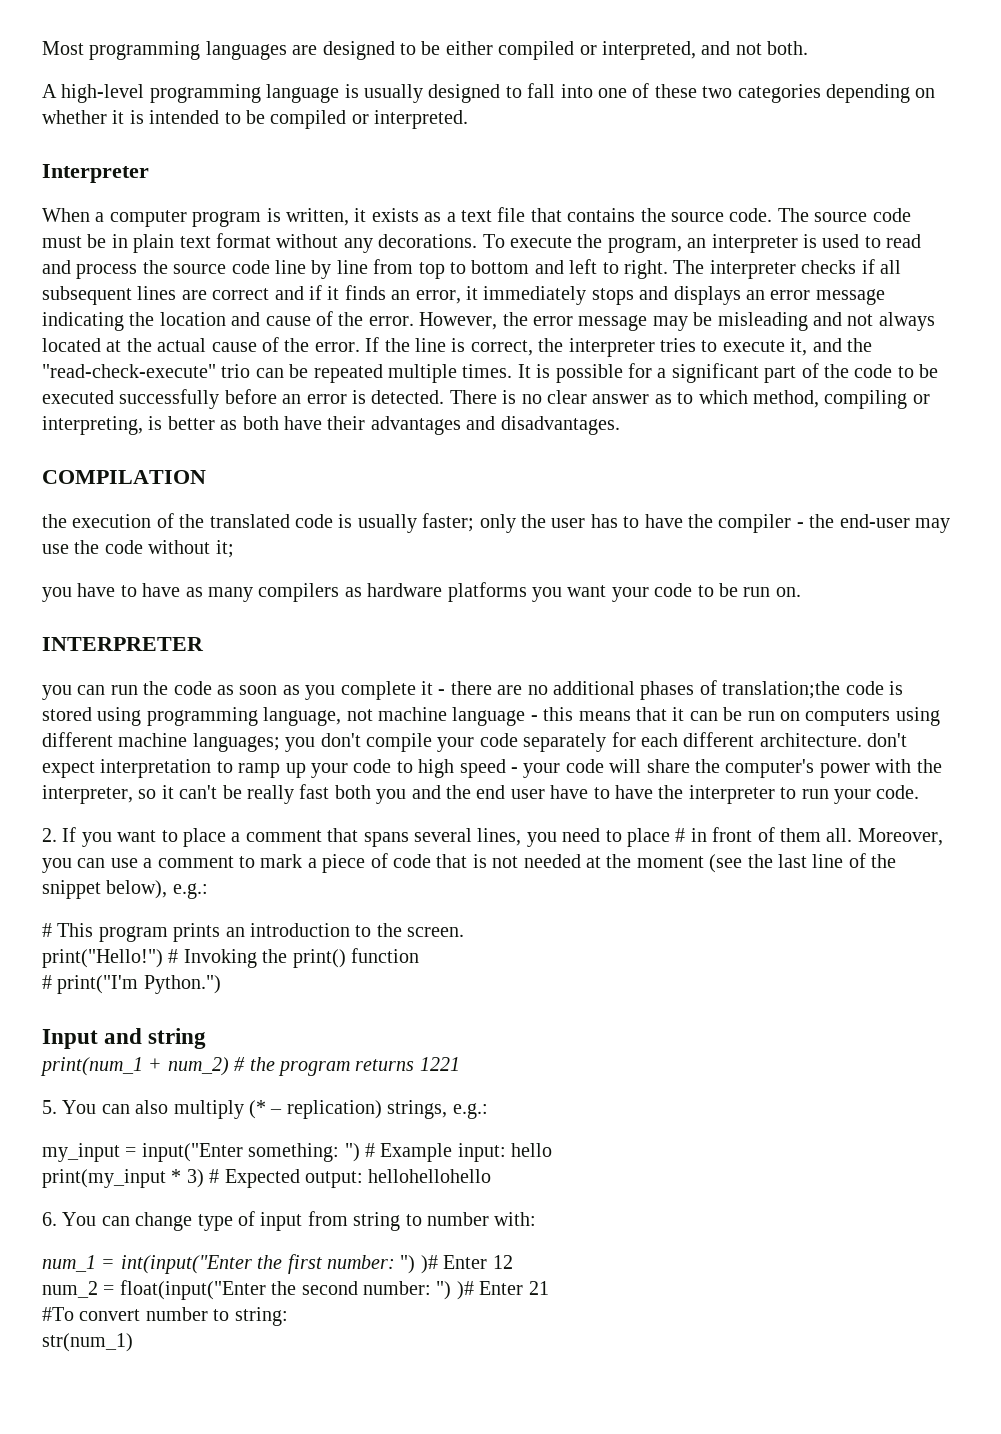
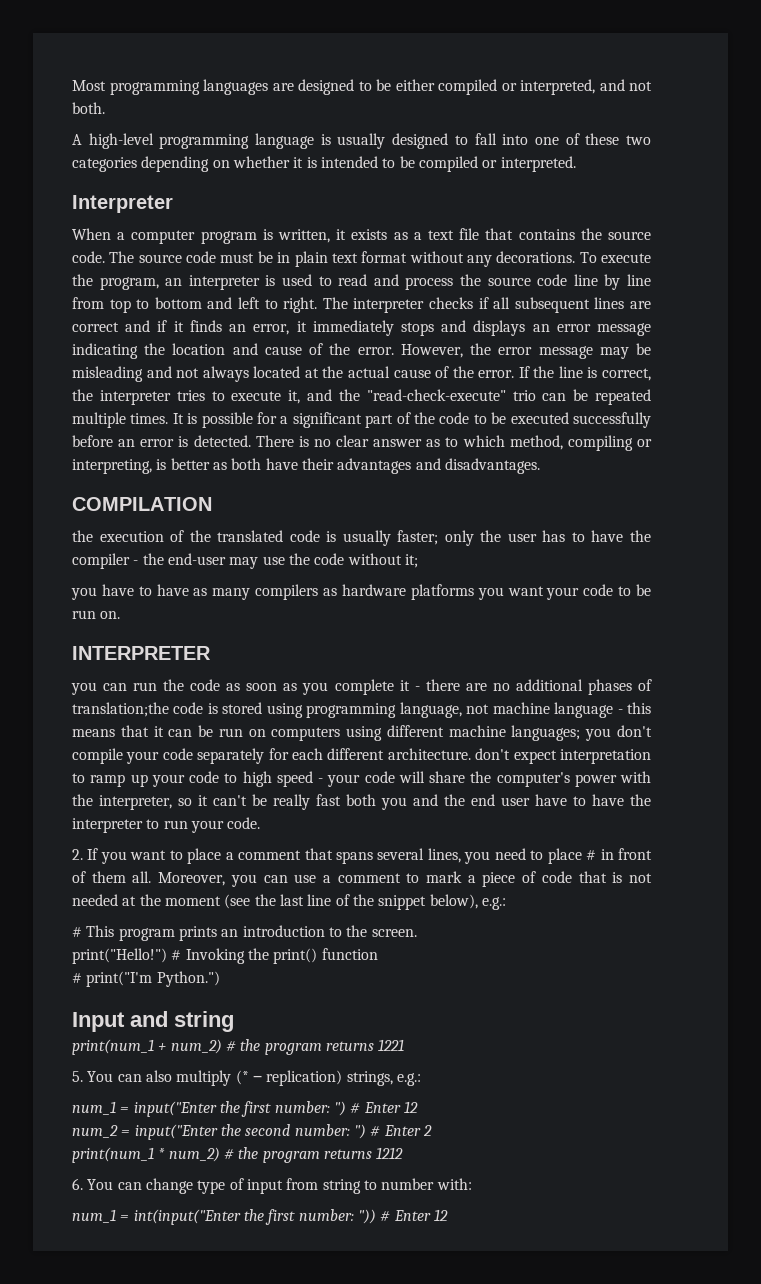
[42,1143,553,1162] [42,1169,492,1188] my_input = input("Enter something: ") # Example input: hello // print(my_input * 3) # Expected output: hellohellohello -> [72,1101,418,1117] [72,1124,432,1140] [72,1147,404,1163] num_1 = input("Enter the first number: ") # Enter 12 // num_2 = input("Enter the second number: ") # Enter 2 // print(num_1 * num_2) # the program returns 1212
[400,1255,513,1274] [42,1280,549,1300] [42,1307,288,1326] [42,1333,133,1352] ") )# Enter 12 // num_2 = float(input("Enter the second number: ") )# Enter 21 // #To convert number to string: // str(num_1) -> [357,1209,448,1224] ")) # Enter 12

